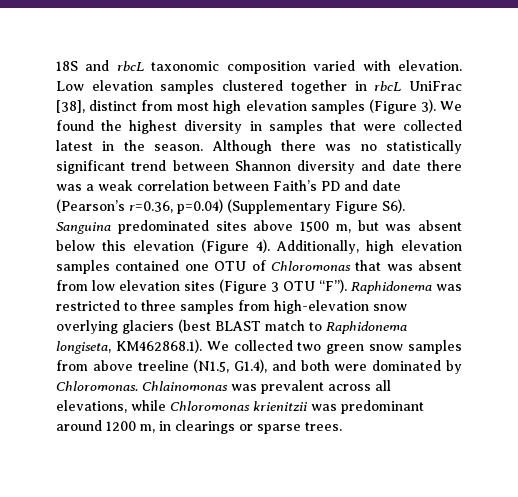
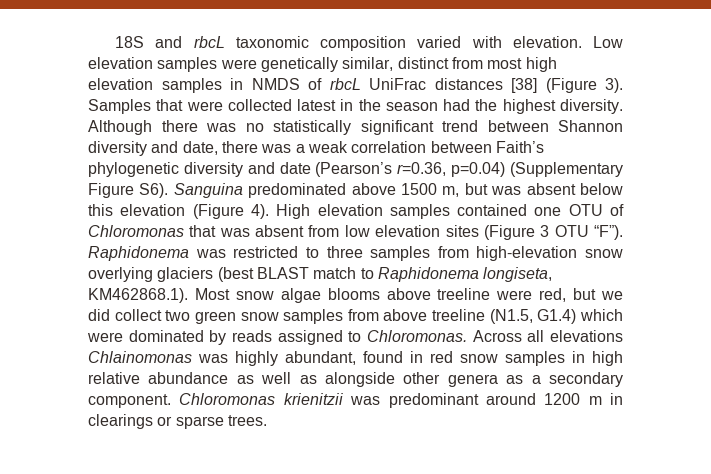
[222,80,463,94] [56,100,85,113] clustered together in rbcL UniFrac [38], -> [220,57,394,72] were genetically similar,
[368,99,462,114] [56,120,323,134] (Figure 3). We found the highest diversity in samples -> [230,78,623,93] [88,99,151,114] in NMDS of rbcL UniFrac distances [38] (Figure 3). Samples
[154,144,204,151] season. -> [385,99,623,114] season had the highest diversity.
[391,160,421,171] date -> [182,141,218,155] date,
[321,181,340,191] PD -> [88,162,243,177] phylogenetic diversity
[215,221,247,231] sites -> (347, 190) none
[276,240,394,254] Additionally, high -> [276,204,311,219] High
[206,340,293,351] We collected -> [194,288,623,303] [88,309,162,321] Most snow algae blooms above treeline were red, but we did collect
[234,359,462,374] [56,380,391,394] [56,400,166,413] G1.4), and both were dominated by Chloromonas. Chlainomonas was prevalent across all elevations, while -> [537,309,623,324] [87,330,623,345] [88,351,623,366] [88,372,623,387] [88,394,171,408] G1.4) which were dominated by reads assigned to Chloromonas. Across all elevations Chlainomonas was highly abundant, found in red snow samples in high relative abundance as well as alongside other genera as a secondary component.
[140,424,155,433] m, -> [588,396,602,405] m

